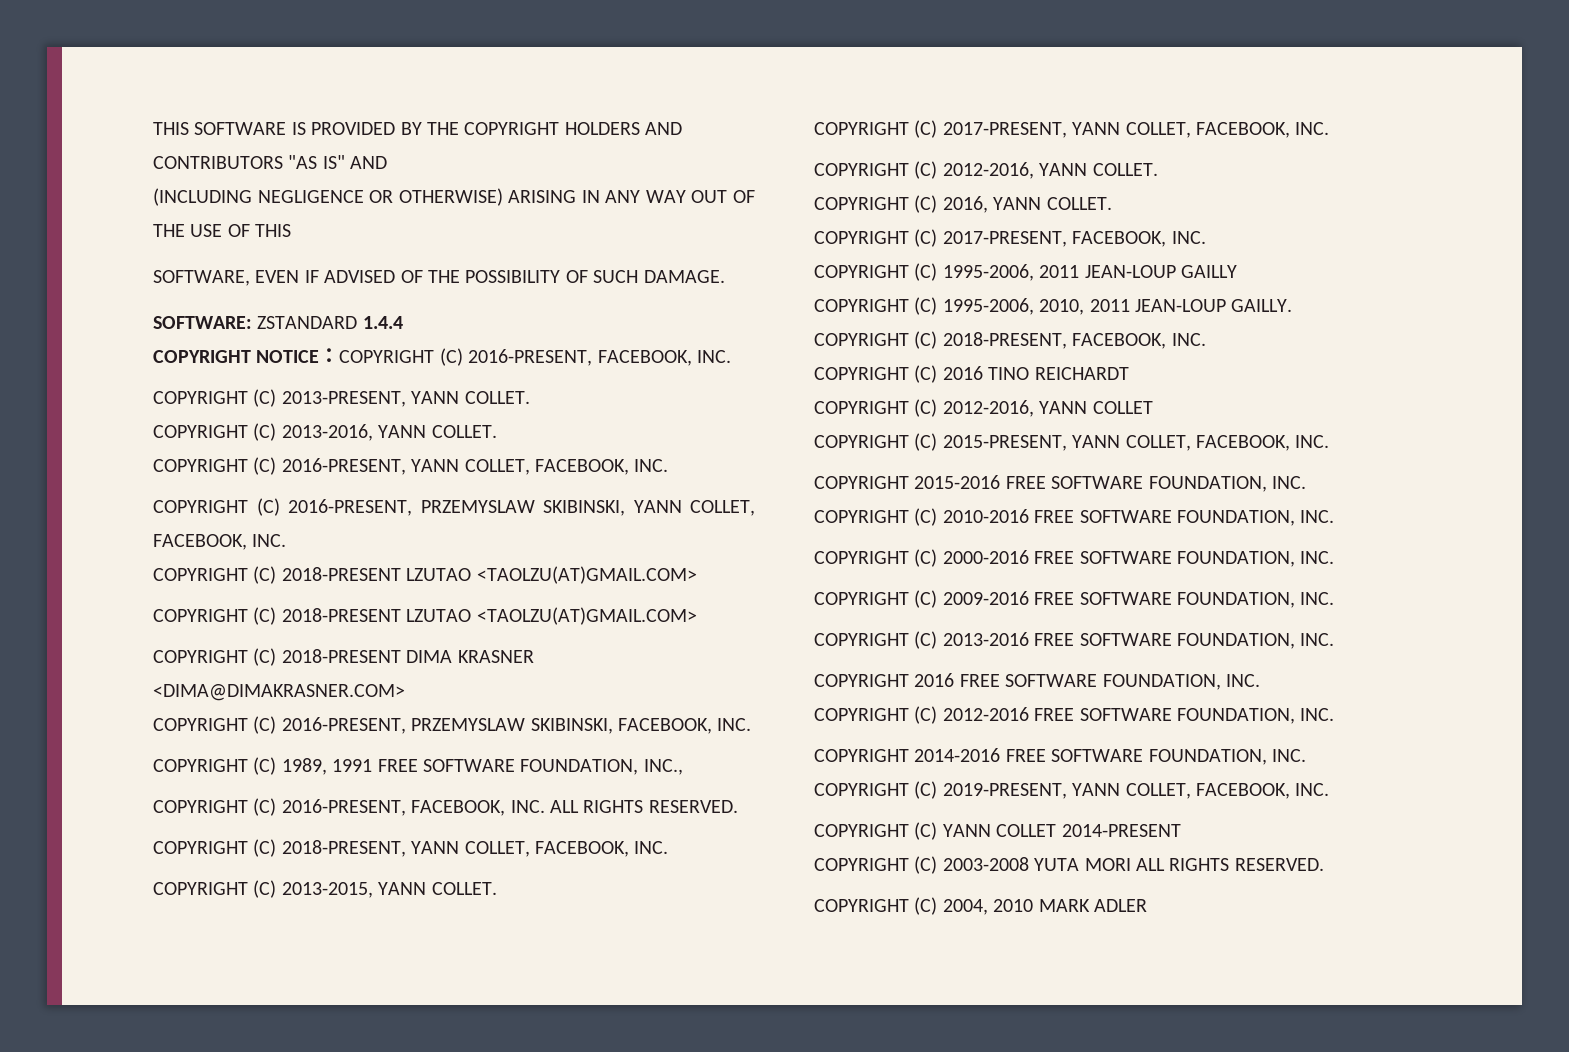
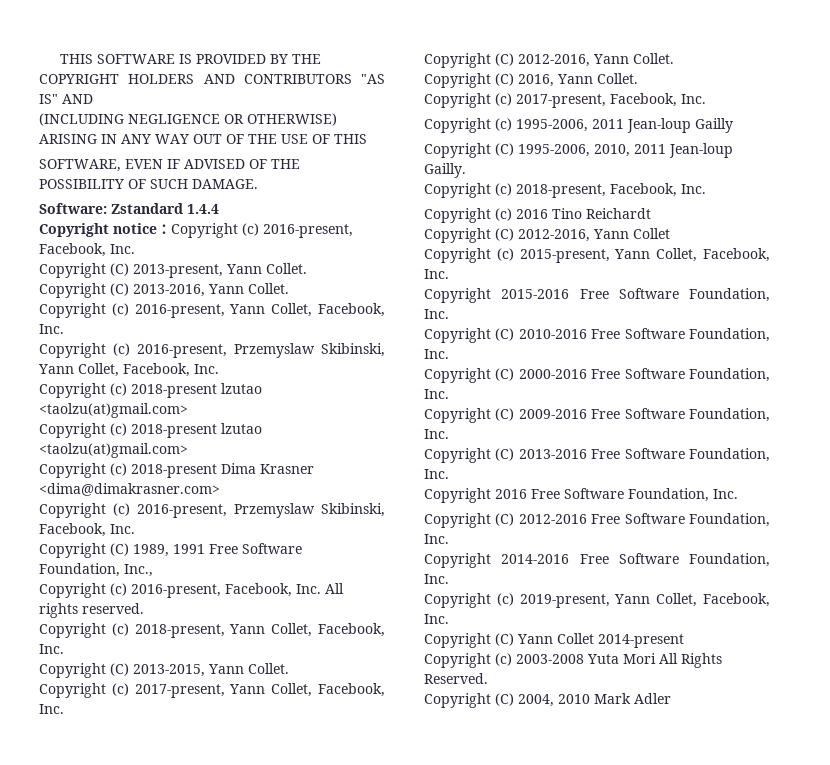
[153,316,358,329] SOFTWARE: ZSTANDARD -> [39,203,183,214] Software: Zstandard
[153,348,731,366] [153,389,530,407] [153,423,497,441] [153,457,669,475] [153,498,755,516] [153,534,287,550] [153,566,697,584] [153,607,697,625] [153,648,534,666] [153,684,405,701] [153,716,752,734] [153,757,683,775] [153,798,738,816] [153,839,669,857] [153,880,497,898] [814,120,1330,138] [814,161,1158,179] [814,195,1112,213] [814,229,1206,247] [814,263,1237,281] [814,297,1293,315] [814,331,1206,349] [814,365,1129,383] [814,399,1153,417] [814,433,1330,451] [814,475,1306,492] [814,508,1335,526] [814,549,1335,567] [814,590,1335,608] [814,631,1335,649] [814,673,1260,690] [814,706,1335,724] [814,748,1306,765] [814,781,1330,799] [814,822,1181,840] [814,856,1324,874] [814,899,909,912] COPYRIGHT NOTICE：COPYRIGHT (C) 2016-PRESENT, FACEBOOK, INC. // COPYRIGHT (C) 2013-PRESENT, YANN COLLET. // COPYRIGHT (C) 2013-2016, YANN COLLET. // COPYRIGHT (C) 2016-PRESENT, YANN COLLET, FACEBOOK, INC. // COPYRIGHT (C) 2016-PRESENT, PRZEMYSLAW SKIBINSKI, YANN COLLET, FACEBOOK, INC. // COPYRIGHT (C) 2018-PRESENT LZUTAO <TAOLZU(AT)GMAIL.COM> // COPYRIGHT (C) 2018-PRESENT LZUTAO <TAOLZU(AT)GMAIL.COM> // COPYRIGHT (C) 2018-PRESENT DIMA KRASNER <DIMA@DIMAKRASNER.COM> // COPYRIGHT (C) 2016-PRESENT, PRZEMYSLAW SKIBINSKI, FACEBOOK, INC. // COPYRIGHT (C) 1989, 1991 FREE SOFTWARE FOUNDATION, INC., // COPYRIGHT (C) 2016-PRESENT, FACEBOOK, INC. ALL RIGHTS RESERVED. // COPYRIGHT (C) 2018-PRESENT, YANN COLLET, FACEBOOK, INC. // COPYRIGHT (C) 2013-2015, YANN COLLET. // COPYRIGHT (C) 2017-PRESENT, YANN COLLET, FACEBOOK, INC. // COPYRIGHT (C) 2012-2016, YANN COLLET. // COPYRIGHT (C) 2016, YANN COLLET. // COPYRIGHT (C) 2017-PRESENT, FACEBOOK, INC. // COPYRIGHT (C) 1995-2006, 2011 JEAN-LOUP GAILLY // COPYRIGHT (C) 1995-2006, 2010, 2011 JEAN-LOUP GAILLY. // COPYRIGHT (C) 2018-PRESENT, FACEBOOK, INC. // COPYRIGHT (C) 2016 TINO REICHARDT // COPYRIGHT (C) 2012-2016, YANN COLLET // COPYRIGHT (C) 2015-PRESENT, YANN COLLET, FACEBOOK, INC. // COPYRIGHT 2015-2016 FREE SOFTWARE FOUNDATION, INC. // COPYRIGHT (C) 2010-2016 FREE SOFTWARE FOUNDATION, INC. // COPYRIGHT (C) 2000-2016 FREE SOFTWARE FOUNDATION, INC. // COPYRIGHT (C) 2009-2016 FREE SOFTWARE FOUNDATION, INC. // COPYRIGHT (C) 2013-2016 FREE SOFTWARE FOUNDATION, INC. // COPYRIGHT 2016 FREE SOFTWARE FOUNDATION, INC. // COPYRIGHT (C) 2012-2016 FREE SOFTWARE FOUNDATION, INC. // COPYRIGHT 2014-2016 FREE SOFTWARE FOUNDATION, INC. // COPYRIGHT (C) 2019-PRESENT, YANN COLLET, FACEBOOK, INC. // COPYRIGHT (C) YANN COLLET 2014-PRESENT // COPYRIGHT (C) 2003-2008 YUTA MORI ALL RIGHTS RESERVED. // COPYRIGHT -> [39,223,353,238] [39,243,135,257] [39,263,307,278] [39,283,289,298] [39,303,386,318] [39,324,64,334] [39,343,385,358] [38,363,219,377] [39,383,262,398] [39,403,188,418] [39,423,262,438] [39,443,188,458] [39,463,314,478] [39,483,220,496] [39,503,385,518] [39,523,135,537] [39,543,302,558] [39,563,153,577] [39,583,344,598] [39,603,144,618] [39,623,386,638] [39,644,64,654] [39,663,289,678] [39,683,386,698] [39,704,64,714] [424,53,674,68] [424,73,638,88] [424,93,706,108] [424,118,733,133] [424,143,733,158] [424,163,466,178] [424,183,706,198] [424,208,651,223] [424,228,670,243] [424,248,770,263] [424,269,449,279] [424,288,770,303] [424,309,449,319] [424,328,770,343] [424,349,449,359] [424,368,770,383] [424,389,449,399] [424,408,770,423] [424,429,449,439] [424,448,770,463] [424,469,449,479] [424,488,738,503] [424,513,770,528] [424,534,449,544] [424,553,770,568] [424,574,449,584] [424,593,770,608] [424,614,449,624] [424,633,684,648] [424,653,722,668] [424,673,488,684] [424,693,491,708] Copyright notice：Copyright (c) 2016-present, Facebook, Inc. // Copyright (C) 2013-present, Yann Collet. // Copyright (C) 2013-2016, Yann Collet. // Copyright (c) 2016-present, Yann Collet, Facebook, Inc. // Copyright (c) 2016-present, Przemyslaw Skibinski, Yann Collet, Facebook, Inc. // Copyright (c) 2018-present lzutao <taolzu(at)gmail.com> // Copyright (c) 2018-present lzutao <taolzu(at)gmail.com> // Copyright (c) 2018-present Dima Krasner <dima@dimakrasner.com> // Copyright (c) 2016-present, Przemyslaw Skibinski, Facebook, Inc. // Copyright (C) 1989, 1991 Free Software Foundation, Inc., // Copyright (c) 2016-present, Facebook, Inc. All rights reserved. // Copyright (c) 2018-present, Yann Collet, Facebook, Inc. // Copyright (C) 2013-2015, Yann Collet. // Copyright (c) 2017-present, Yann Collet, Facebook, Inc. // Copyright (C) 2012-2016, Yann Collet. // Copyright (C) 2016, Yann Collet. // Copyright (c) 2017-present, Facebook, Inc. // Copyright (c) 1995-2006, 2011 Jean-loup Gailly // Copyright (C) 1995-2006, 2010, 2011 Jean-loup Gailly. // Copyright (c) 2018-present, Facebook, Inc. // Copyright (c) 2016 Tino Reichardt // Copyright (C) 2012-2016, Yann Collet // Copyright (c) 2015-present, Yann Collet, Facebook, Inc. // Copyright 2015-2016 Free Software Foundation, Inc. // Copyright (C) 2010-2016 Free Software Foundation, Inc. // Copyright (C) 2000-2016 Free Software Foundation, Inc. // Copyright (C) 2009-2016 Free Software Foundation, Inc. // Copyright (C) 2013-2016 Free Software Foundation, Inc. // Copyright 2016 Free Software Foundation, Inc. // Copyright (C) 2012-2016 Free Software Foundation, Inc. // Copyright 2014-2016 Free Software Foundation, Inc. // Copyright (c) 2019-present, Yann Collet, Facebook, Inc. // Copyright (C) Yann Collet 2014-present // Copyright (c) 2003-2008 Yuta Mori All Rights Reserved. // Copyright
[1038,899,1147,912] MARK ADLER -> [594,693,671,704] Mark Adler

